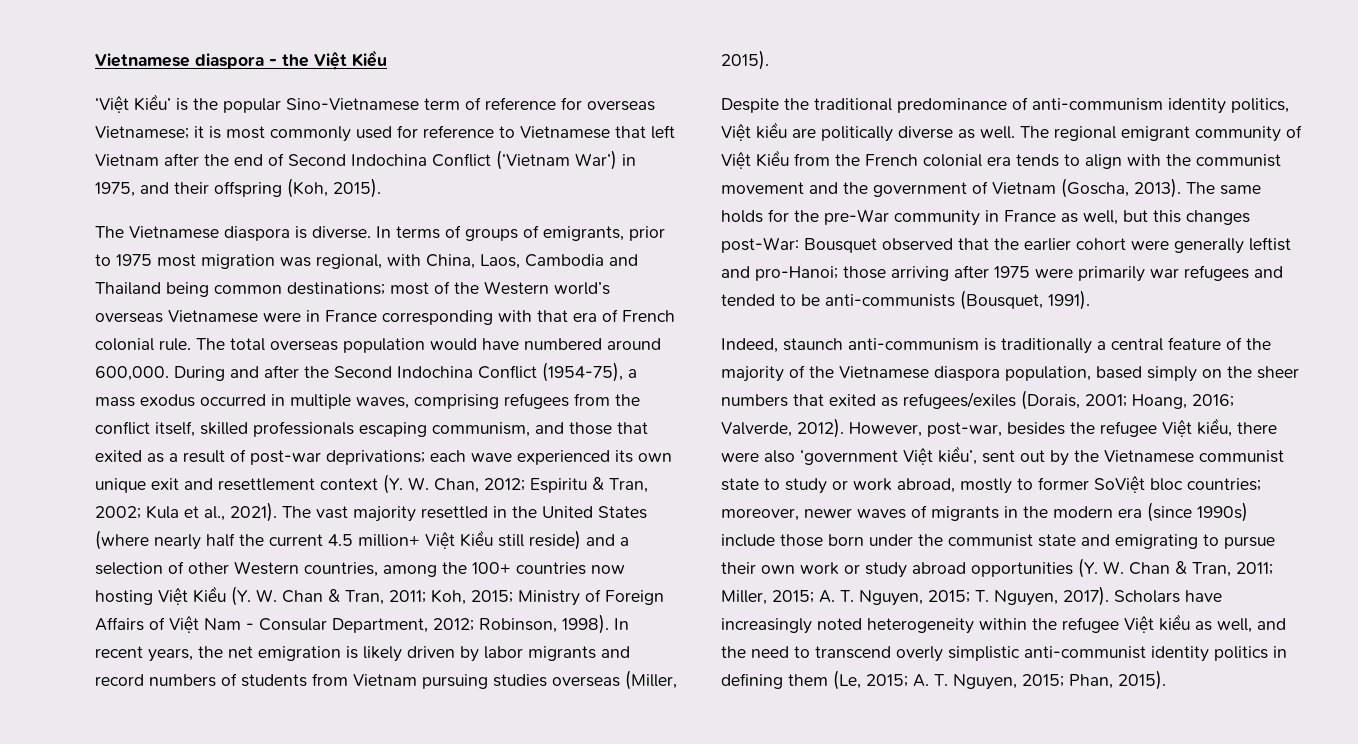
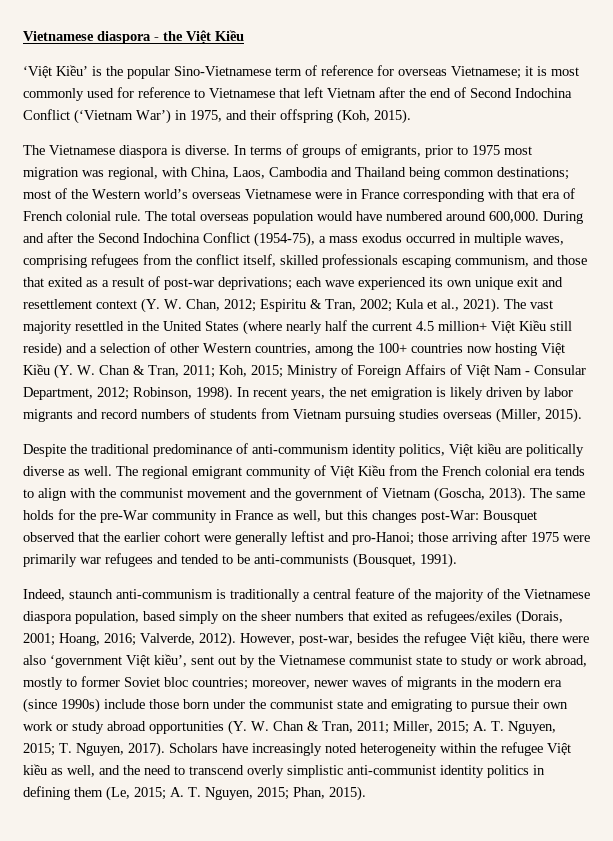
[1094,476,1145,493] SoViệt -> [124,677,160,687] Soviet

